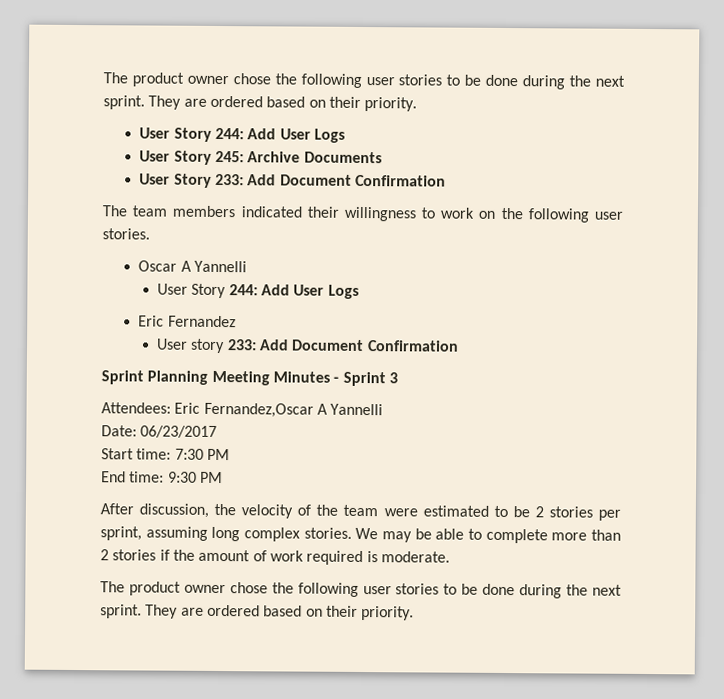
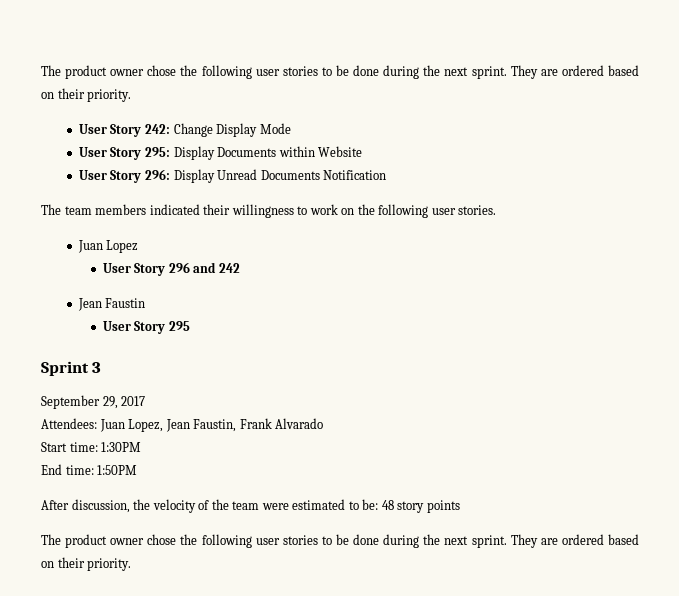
[214,127,345,143] [139,150,382,165] [139,173,446,188] 244: Add User Logs // User Story 245: Archive Documents // User Story 233: Add Document Confirmation -> [144,123,291,137] [78,146,363,160] [78,169,387,183] 242: Change Display Mode // User Story 295: Display Documents within Website // User Story 296: Display Unread Documents Notification
[138,260,247,273] [156,283,359,299] [138,315,236,328] [155,338,459,354] [101,370,398,387] [101,402,384,418] [101,425,218,438] Oscar A Yannelli // User Story 244: Add User Logs // Eric Fernandez // User story 233: Add Document Confirmation // Sprint Planning Meeting Minutes - Sprint 3 // Attendees: Eric Fernandez,Oscar A Yannelli // Date: 06/23/2017 -> [77,240,139,253] [102,262,240,276] [77,298,146,311] [102,321,190,334] [41,361,102,376] [41,395,146,409] [41,418,324,432] Juan Lopez // User Story 296 and 242 // Jean Faustin // User Story 295 // Sprint 3 // September 29, 2017 // Attendees: Juan Lopez, Jean Faustin, Frank Alvarado
[174,448,230,461] 7:30 PM -> [101,442,142,452] 1:30PM
[167,471,223,484] 9:30 PM -> [97,465,138,475] 1:50PM
[512,506,622,521] [100,526,621,544] [100,549,450,566] be 2 stories per sprint, assuming long complex stories. We may be able to complete more than 2 stories if the amount of work required is moderate. -> [362,499,460,513] be: 48 story points

